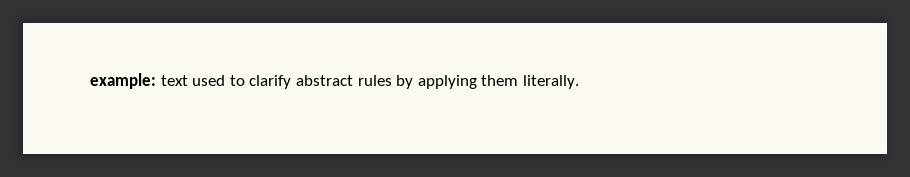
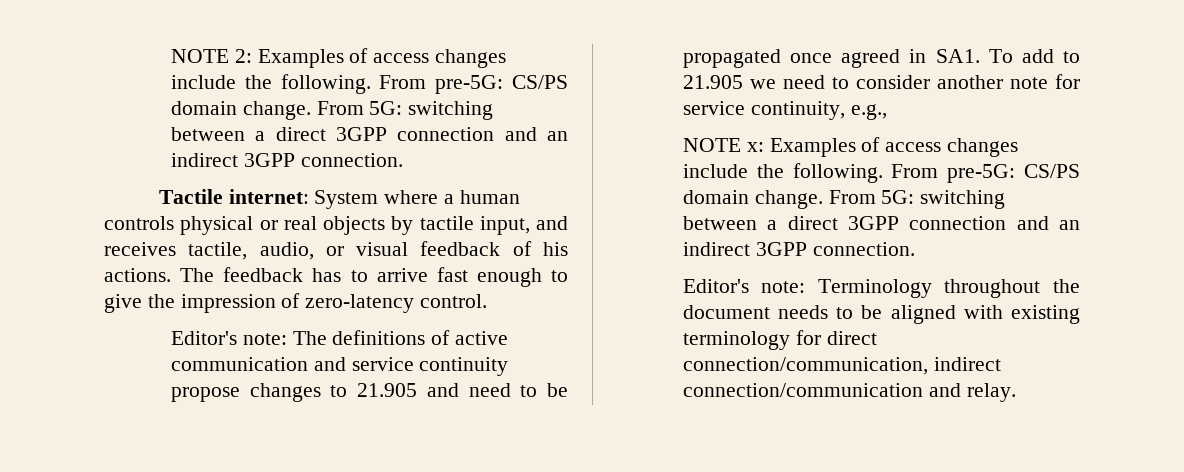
[90,73,579,89] example: text used to clarify abstract rules by applying them literally. -> [170,48,506,68] [170,74,568,94] [170,101,494,120] [170,127,568,141] [170,153,403,167] [158,189,520,209] [104,216,568,235] [104,241,568,260] [104,267,568,287] [104,293,488,313] [170,330,508,345] [170,357,509,376] [170,383,568,402] [682,49,1080,68] [682,74,1080,89] [682,101,887,120] [682,137,1018,157] [682,163,1080,183] [682,190,1006,209] [682,216,1080,230] [682,242,915,256] [682,279,1080,298] [682,305,1080,324] [682,330,877,350] [682,357,1001,375] [682,383,1016,402] NOTE 2: Examples of access changes include the following. From pre-5G: CS/PS domain change. From 5G: switching between a direct 3GPP connection and an indirect 3GPP connection. // Tactile internet: System where a human controls physical or real objects by tactile input, and receives tactile, audio, or visual feedback of his actions. The feedback has to arrive fast enough to give the impression of zero-latency control. // Editor's note: The definitions of active communication and service continuity propose changes to 21.905 and need to be propagated once agreed in SA1. To add to 21.905 we need to consider another note for service continuity, e.g., // NOTE x: Examples of access changes include the following. From pre-5G: CS/PS domain change. From 5G: switching between a direct 3GPP connection and an indirect 3GPP connection. // Editor's note: Terminology throughout the document needs to be aligned with existing terminology for direct connection/communication, indirect connection/communication and relay.

